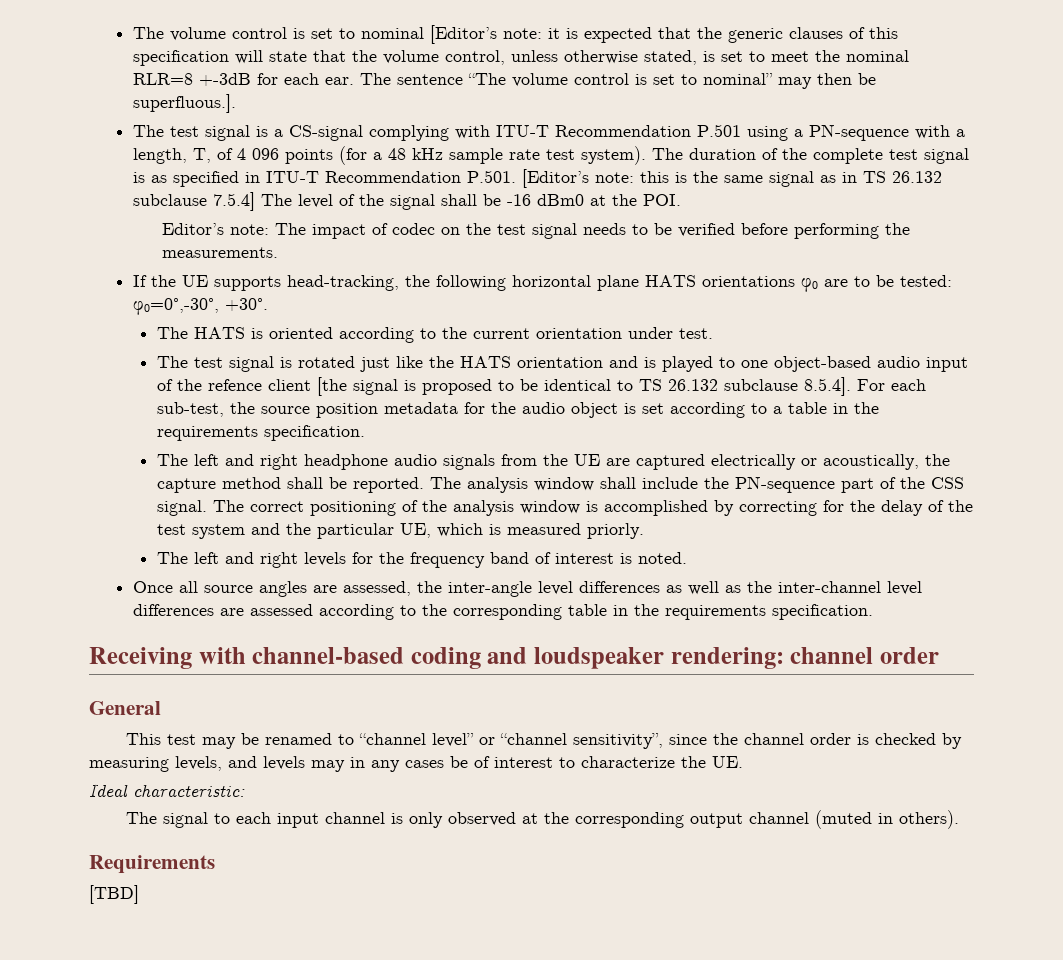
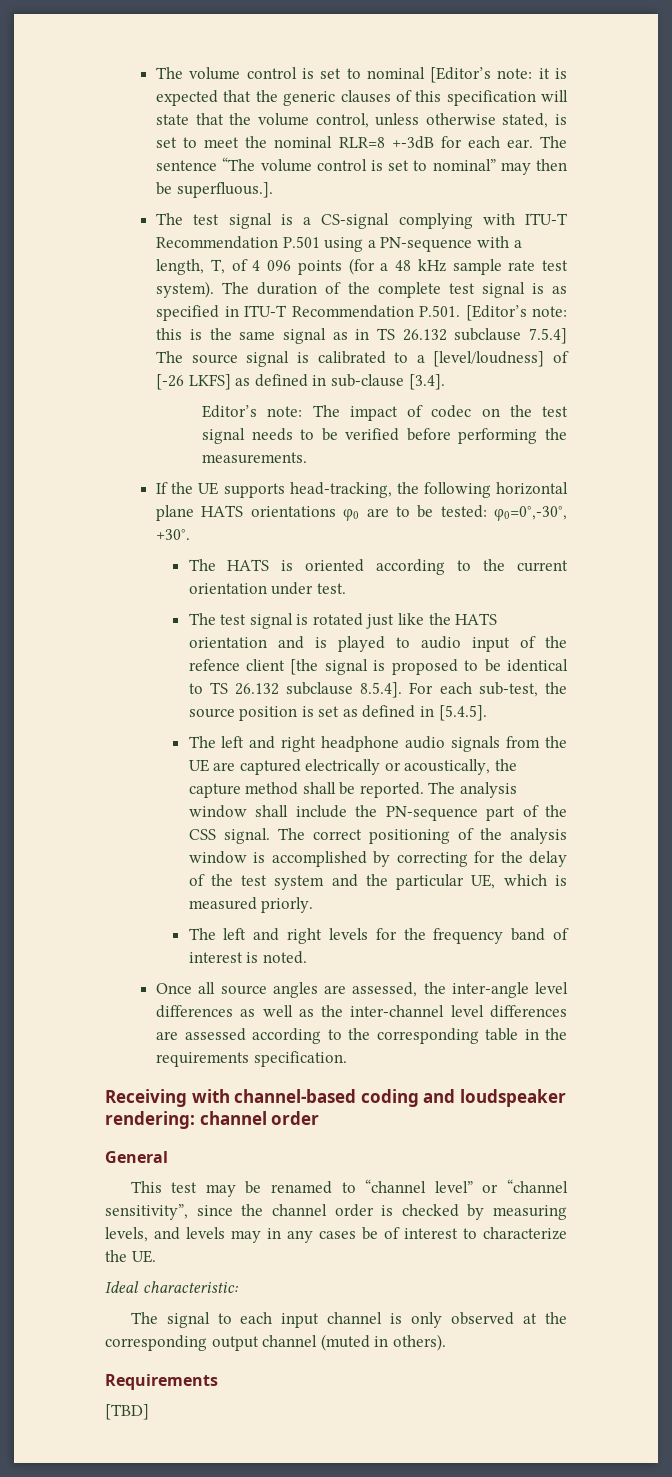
[297,194,681,210] level of the signal shall be -16 dBm0 at the POI. -> [191,351,569,367] [156,374,445,390] source signal is calibrated to a [level/loudness] of [-26 LKFS] as defined in sub-clause [3.4].
[740,356,871,372] one object-based -> (410, 642) none
[383,402,879,418] [156,425,365,441] metadata for the audio object is set according to a table in the requirements specification. -> [301,705,487,721] is set as defined in [5.4.5].

